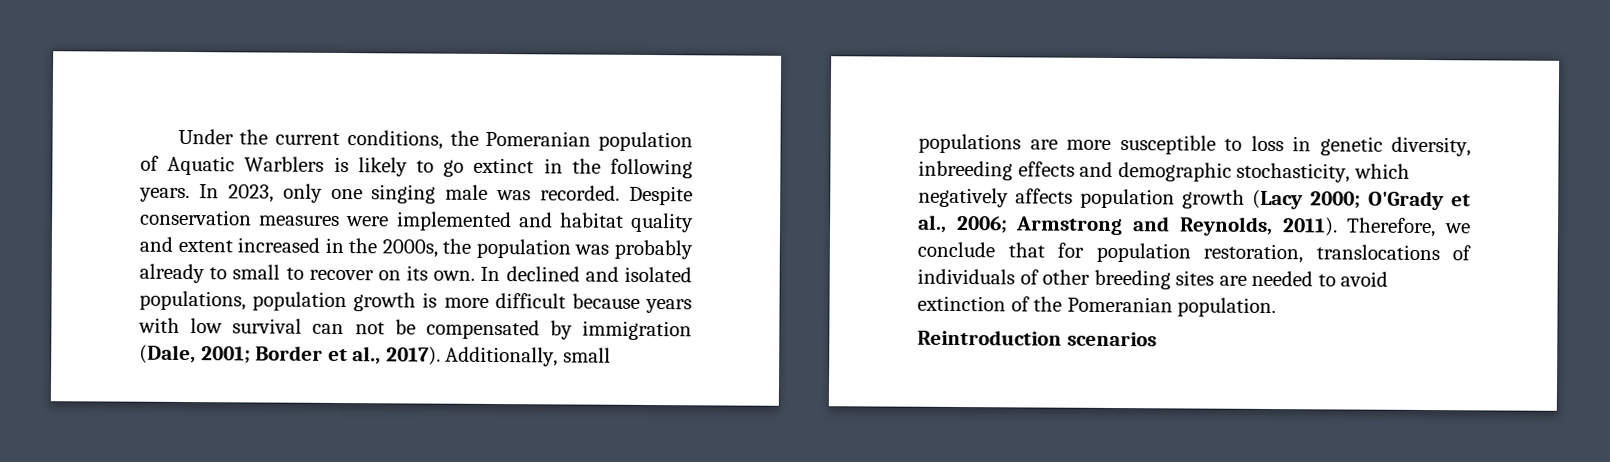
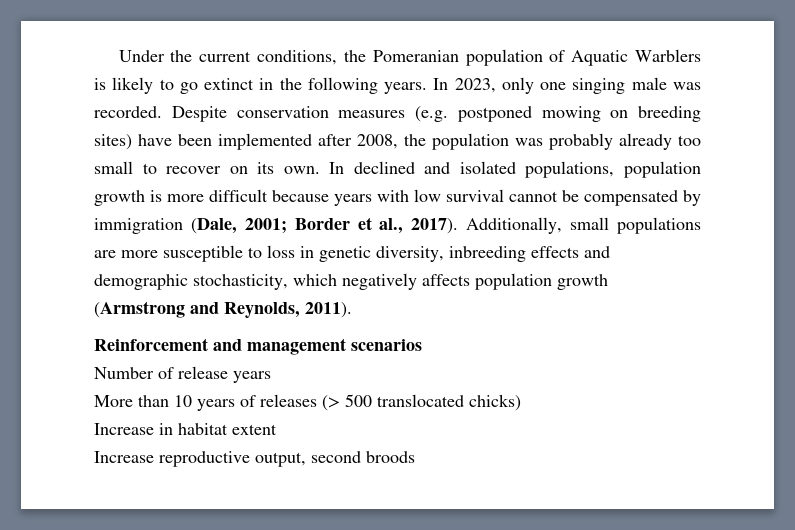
[346,211,694,233] [139,236,438,258] were implemented and habitat quality and extent increased in the 2000s, -> [415,106,701,122] [94,133,398,150] (e.g. postponed mowing on breeding sites) have been implemented after 2008,
[209,267,228,280] to -> [678,135,701,146] too
[312,322,385,335] can not -> [509,191,558,202] cannot
[1252,189,1471,211] [917,214,1471,238] [917,241,1471,264] [917,268,1389,290] [917,295,1277,318] [917,329,1157,347] (Lacy 2000; O'Grady et al., 2006; Armstrong and Reynolds, 2011). Therefore, we conclude that for population restoration, translocations of individuals of other breeding sites are needed to avoid extinction of the Pomeranian population. // Reintroduction scenarios -> [94,301,352,318] [94,338,422,355] [94,366,271,383] [94,394,521,411] [94,423,277,435] [94,451,415,467] (Armstrong and Reynolds, 2011). // Reinforcement and management scenarios // Number of release years // More than 10 years of releases (> 500 translocated chicks) // Increase in habitat extent // Increase reproductive output, second broods

